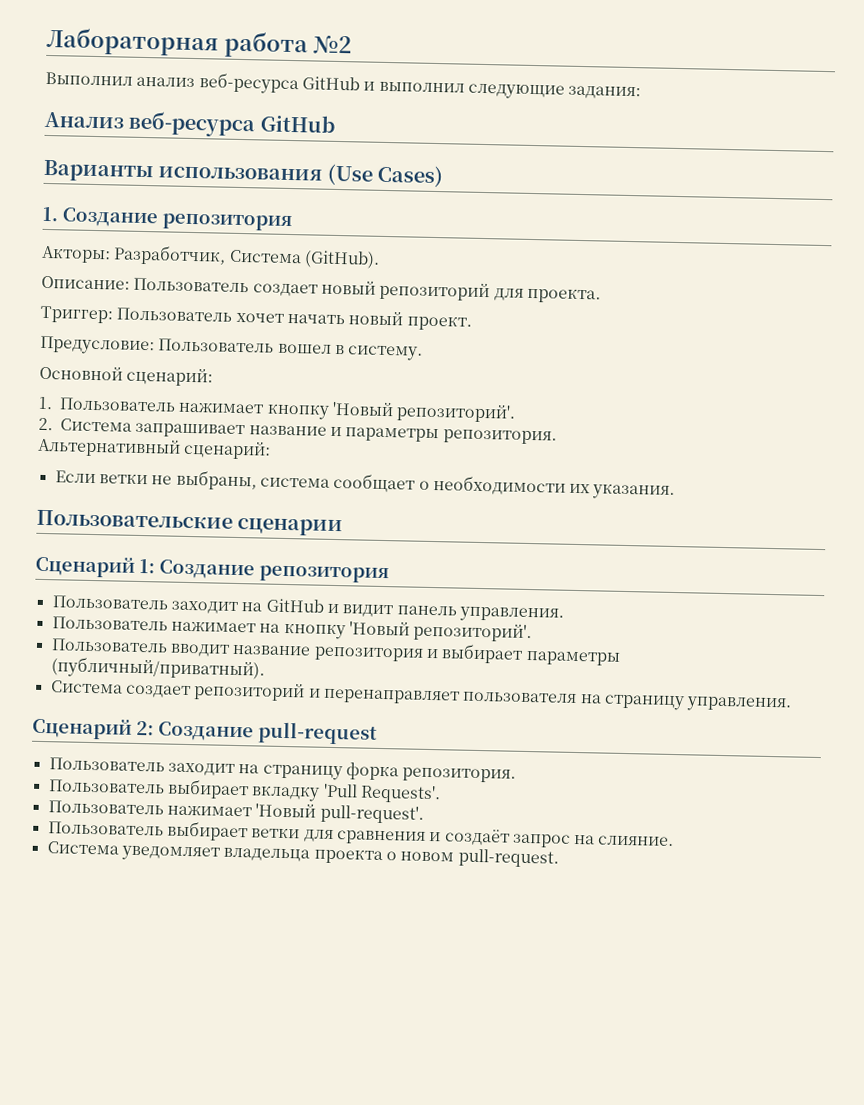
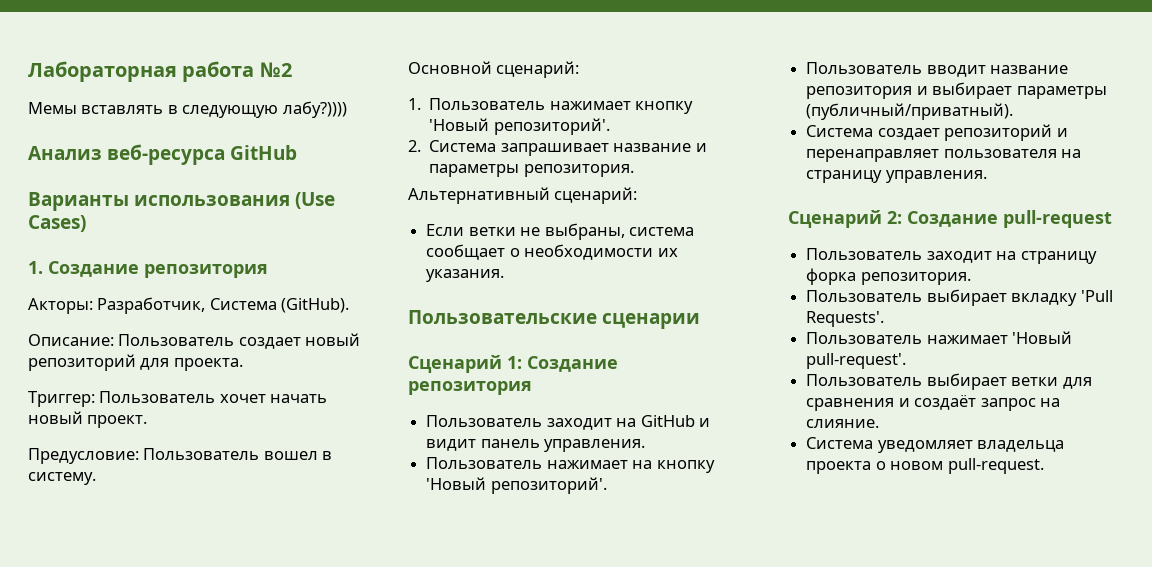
[45,71,642,100] Выполнил анализ веб-ресурса GitHub и выполнил следующие задания: -> [28,101,347,118] Мемы вставлять в следующую лабу?))))

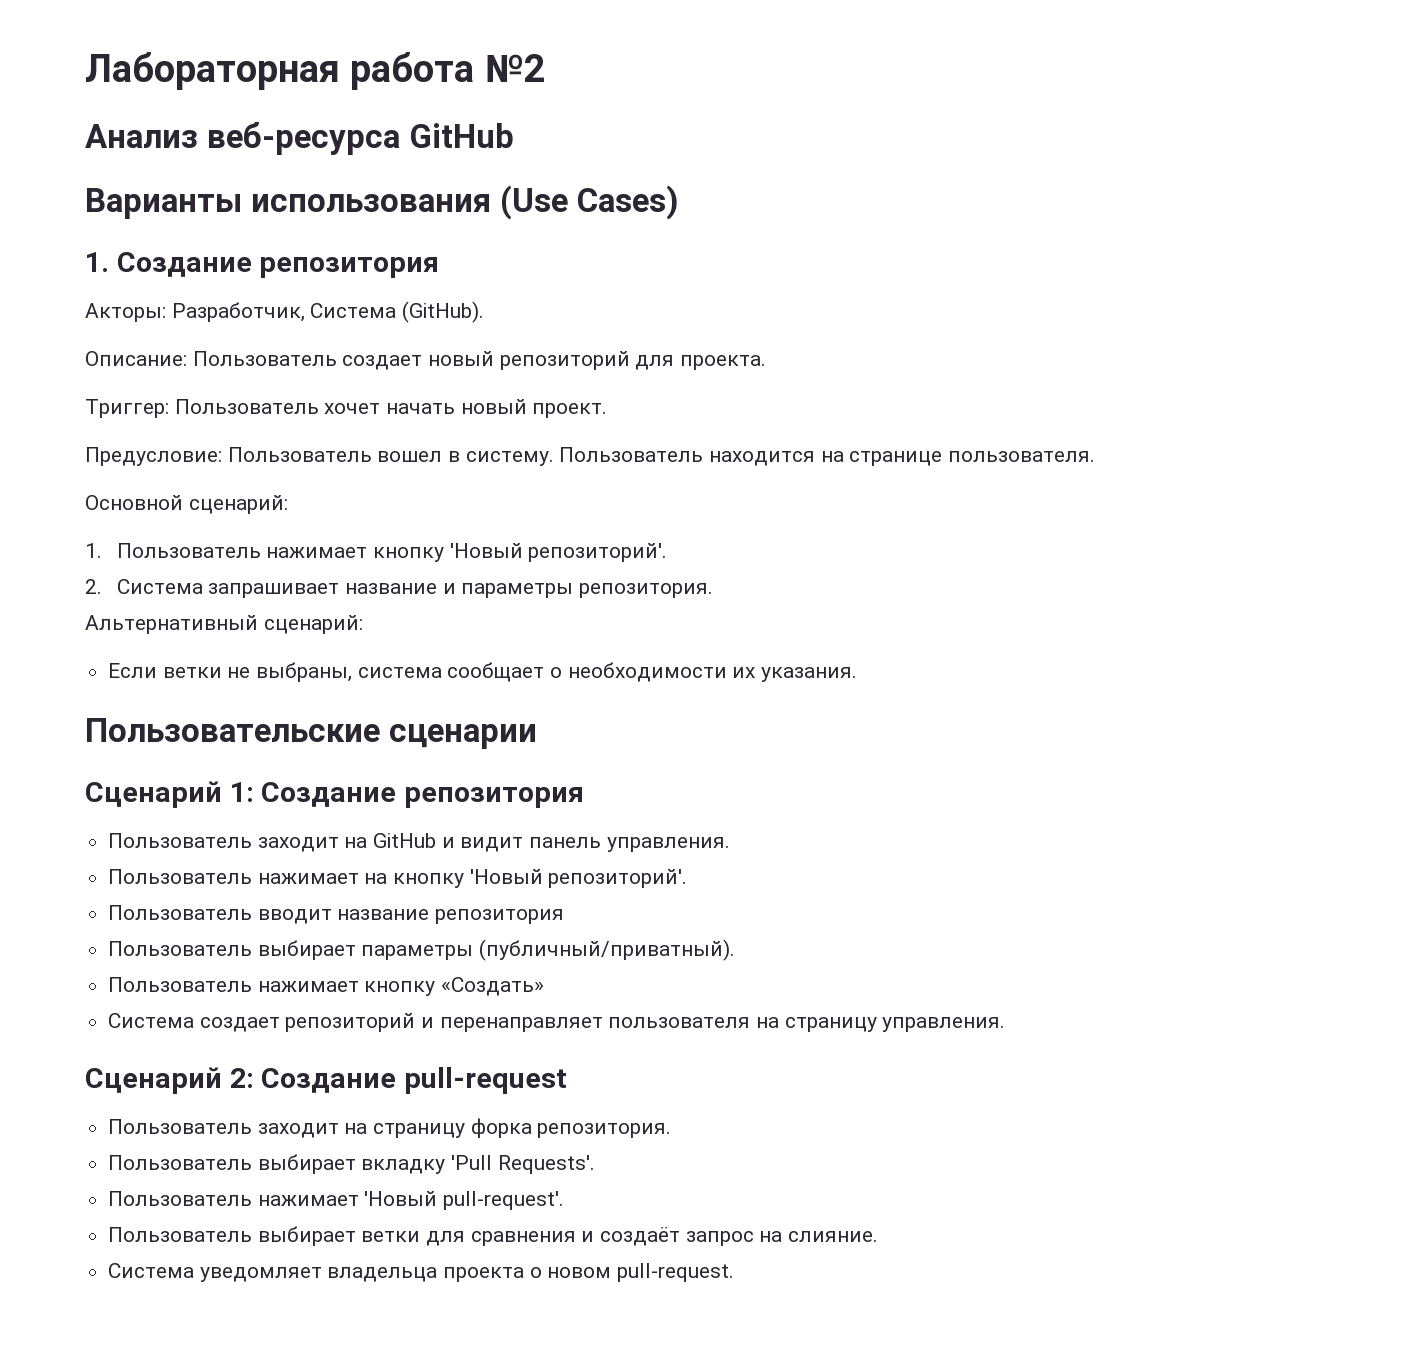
[28,101,347,118] // Мемы вставлять в следующую лабу?)))) -> (546, 68) none
(96, 478) none -> [559,447,1096,466] Пользователь находится на странице пользователя.
[916,86,928,95] и -> [108,941,253,956] // Пользователь
(1014, 111) none -> [108,977,545,996] // Пользователь нажимает кнопку «Создать»

